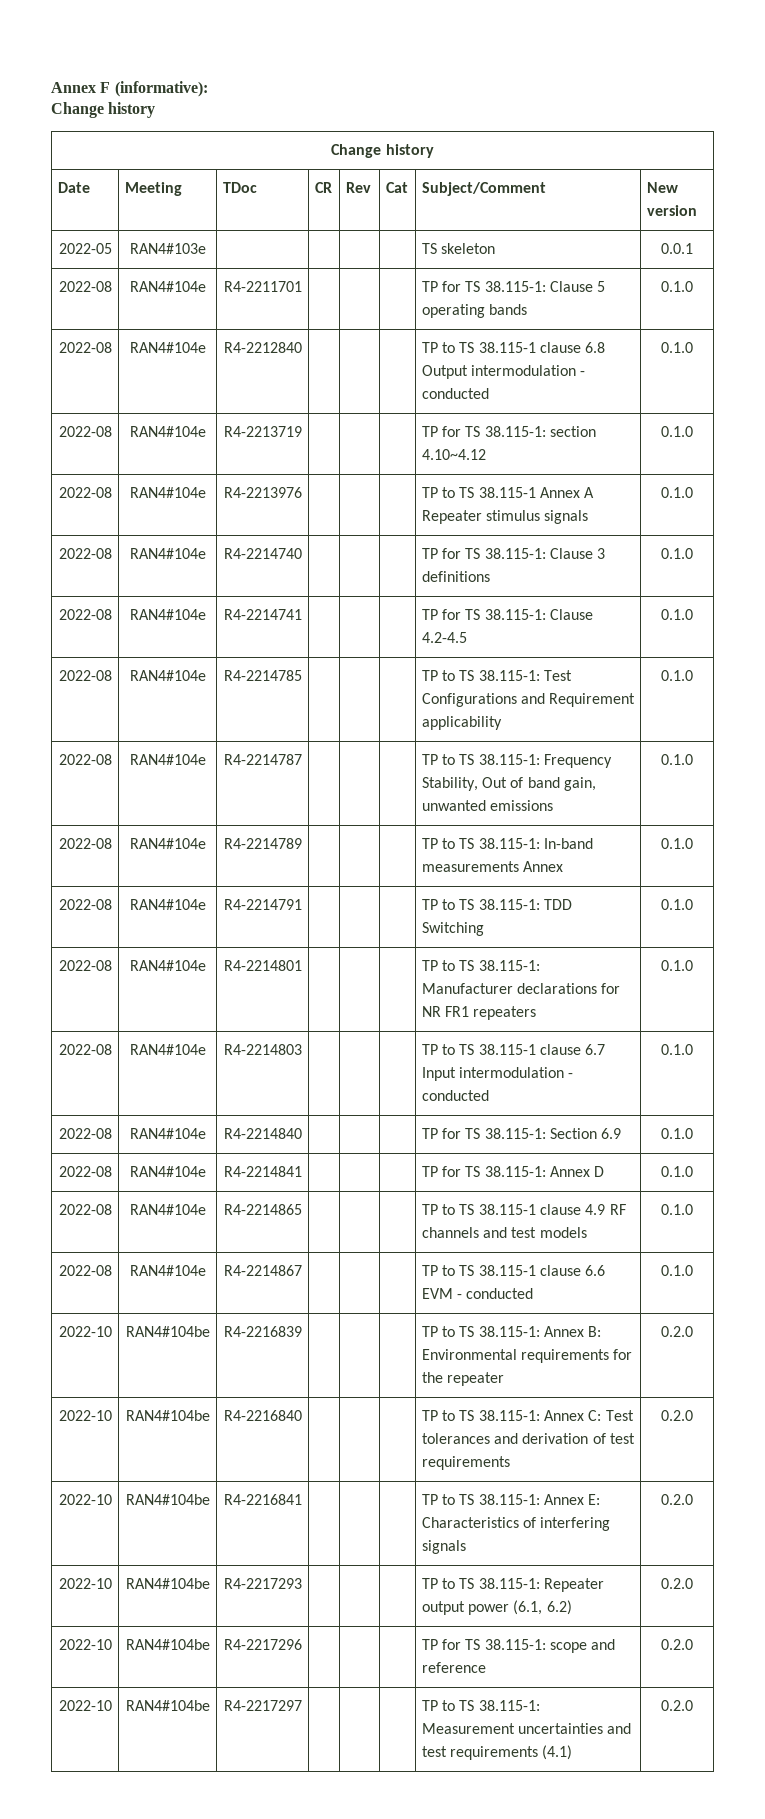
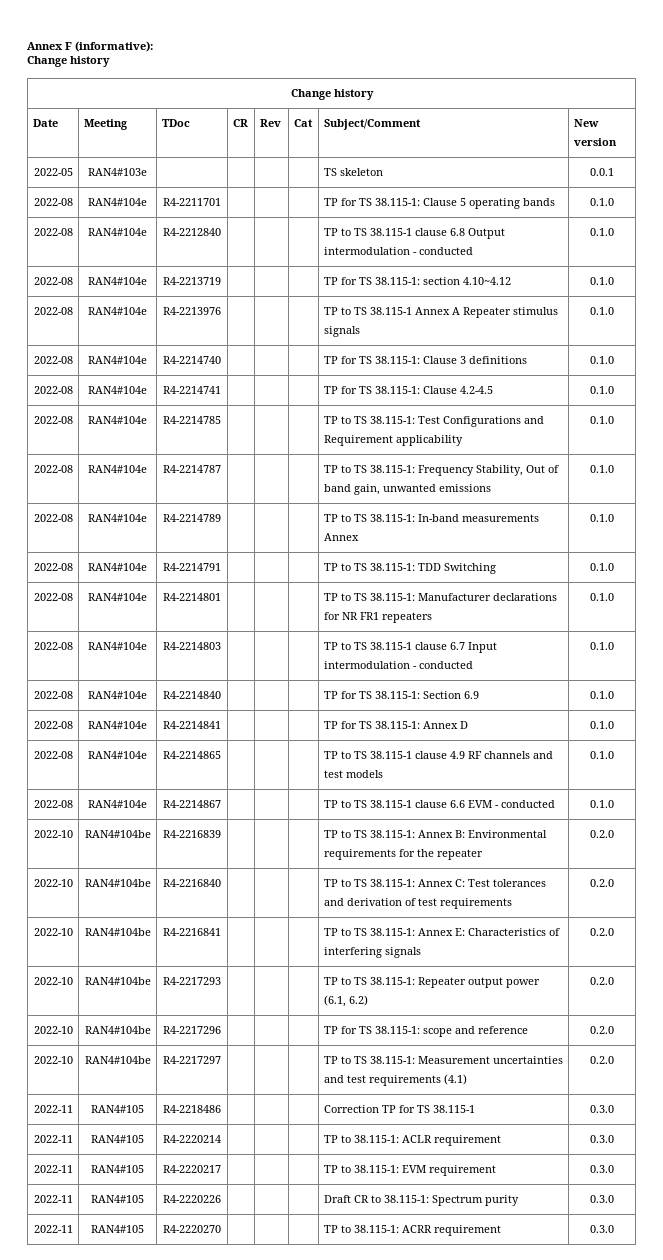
(693, 1705) none -> [33,1105,73,1113] [91,1105,144,1113] [163,1105,221,1113] [323,1105,475,1113] [590,1105,614,1113] [33,1135,73,1143] [91,1135,144,1143] [163,1135,221,1143] [323,1135,501,1146] [590,1135,614,1143] [33,1165,73,1173] [91,1165,144,1173] [163,1165,221,1173] [323,1165,496,1176] [590,1165,614,1173] [33,1195,73,1203] [91,1195,144,1203] [163,1195,221,1203] [323,1195,519,1206] [590,1195,614,1203] [33,1225,73,1233] [91,1225,144,1233] [163,1225,221,1233] [323,1225,501,1236] [590,1225,614,1233] // 2022-11 | RAN4#105 | R4-2218486 | | | | Correction TP for TS 38.115-1 | 0.3.0 // 2022-11 | RAN4#105 | R4-2220214 | | | | TP to 38.115-1: ACLR requirement | 0.3.0 // 2022-11 | RAN4#105 | R4-2220217 | | | | TP to 38.115-1: EVM requirement | 0.3.0 // 2022-11 | RAN4#105 | R4-2220226 | | | | Draft CR to 38.115-1: Spectrum purity | 0.3.0 // 2022-11 | RAN4#105 | R4-2220270 | | | | TP to 38.115-1: ACRR requirement | 0.3.0

